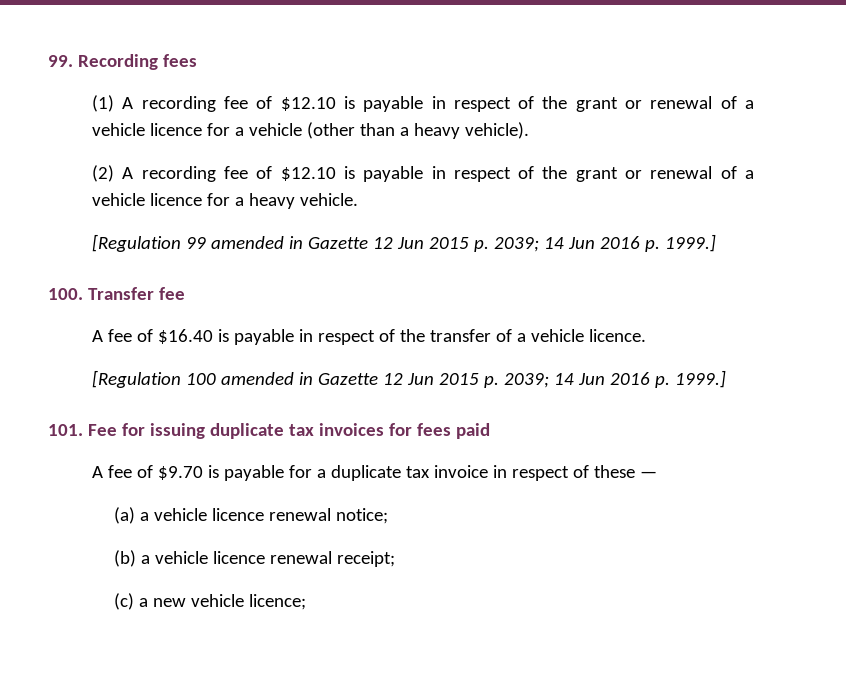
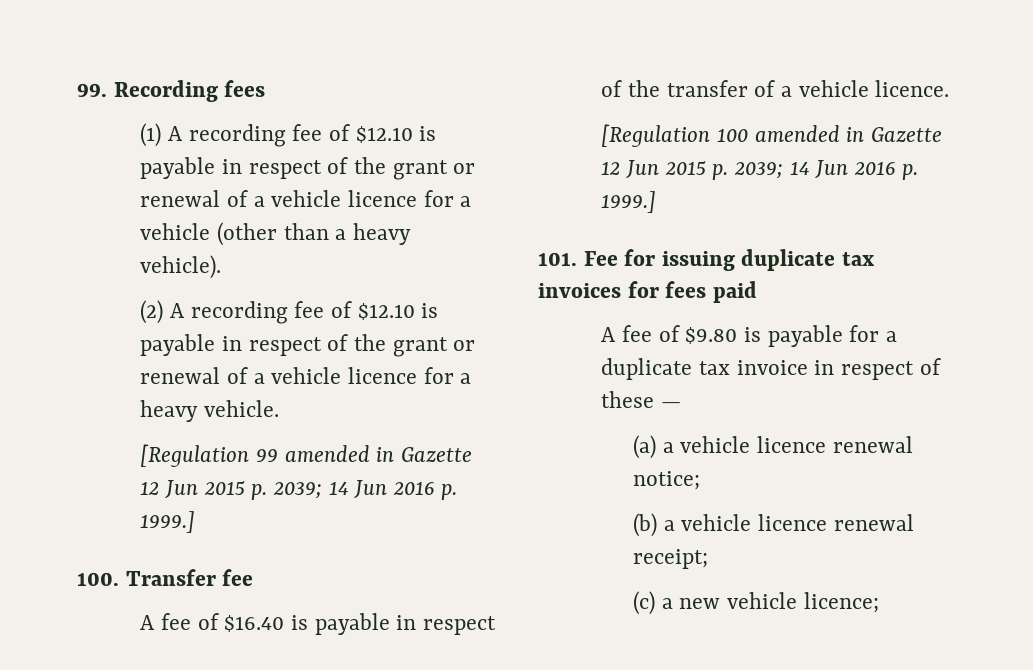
[158,466,204,480] $9.70 -> [685,327,738,344] $9.80

